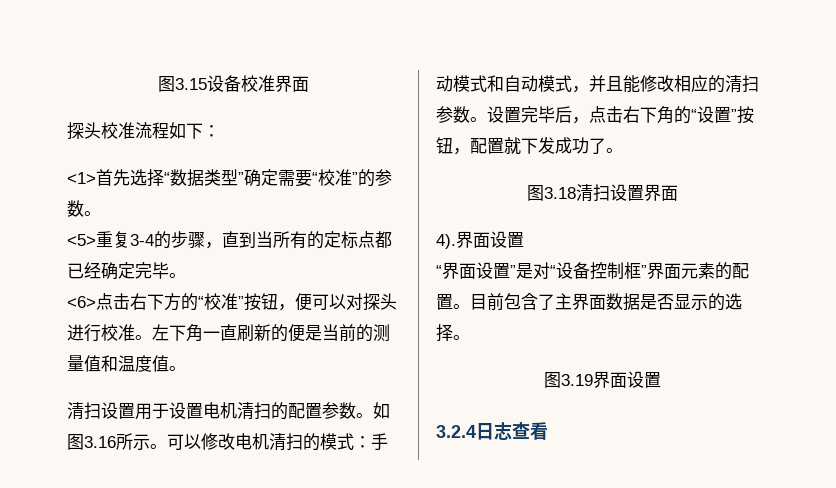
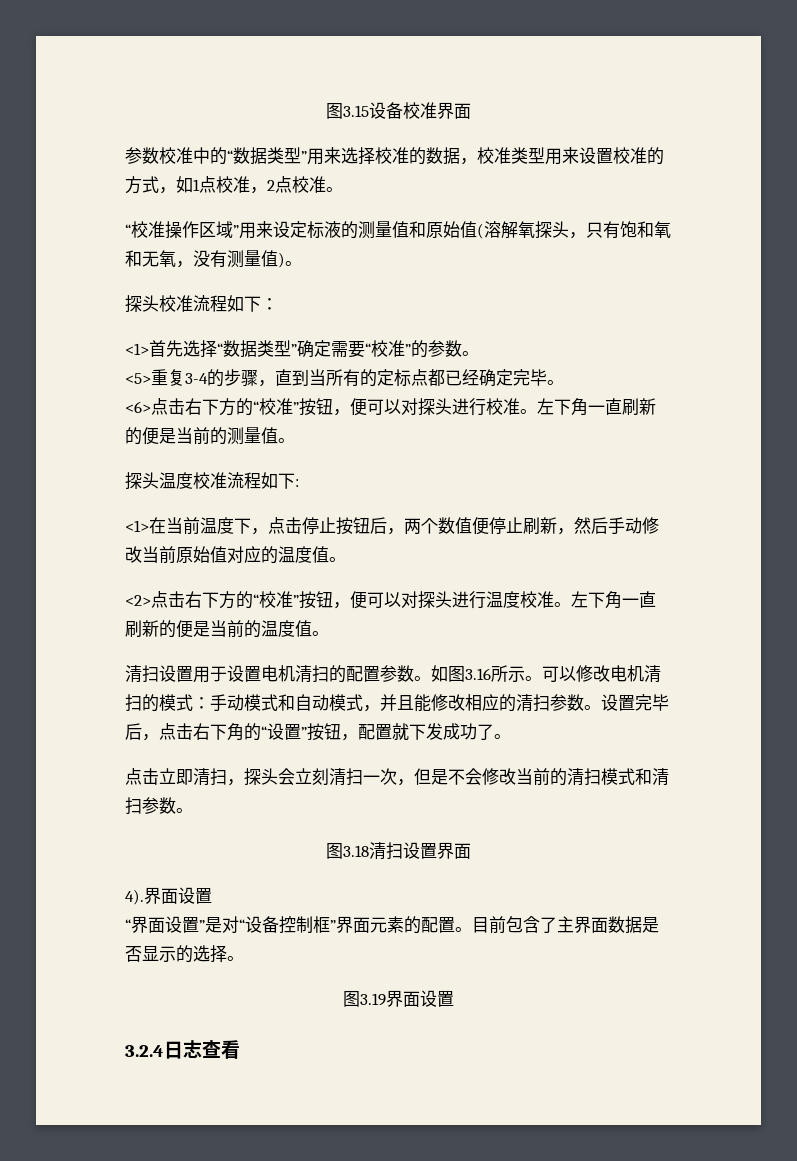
(309, 84) none -> [125,147,664,165] [125,176,343,194] [125,221,671,239] [125,250,302,268] // 参数校准中的“数据类型”用来选择校准的数据，校准类型用来设置校准的方式，如1点校准，2点校准。 // “校准操作区域”用来设定标液的测量值和原始值(溶解氧探头，只有饱和氧和无氧，没有测量值)。
[101,355,118,372] 和 -> [278,438,295,443] [125,472,299,490] [125,517,659,535] [125,546,346,564] [125,591,656,609] [125,620,261,638] 。 // 探头温度校准流程如下: // <1>在当前温度下，点击停止按钮后，两个数值便停止刷新，然后手动修改当前原始值对应的温度值。 // <2>点击右下方的“校准”按钮，便可以对探头进行温度校准。左下角一直刷新的便是当前的
(623, 150) none -> [125,768,669,786] [125,797,193,814] // 点击立即清扫，探头会立刻清扫一次，但是不会修改当前的清扫模式和清扫参数。

